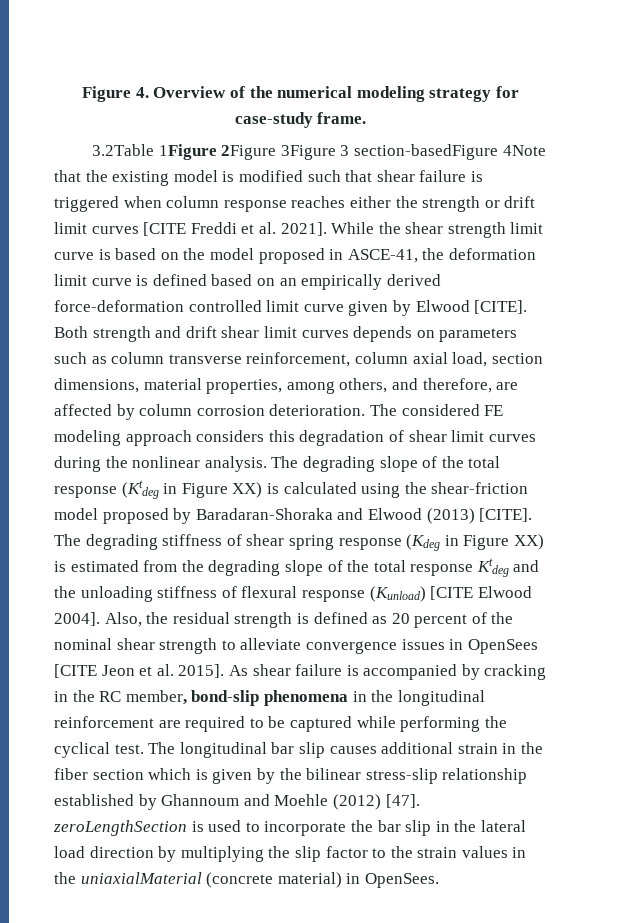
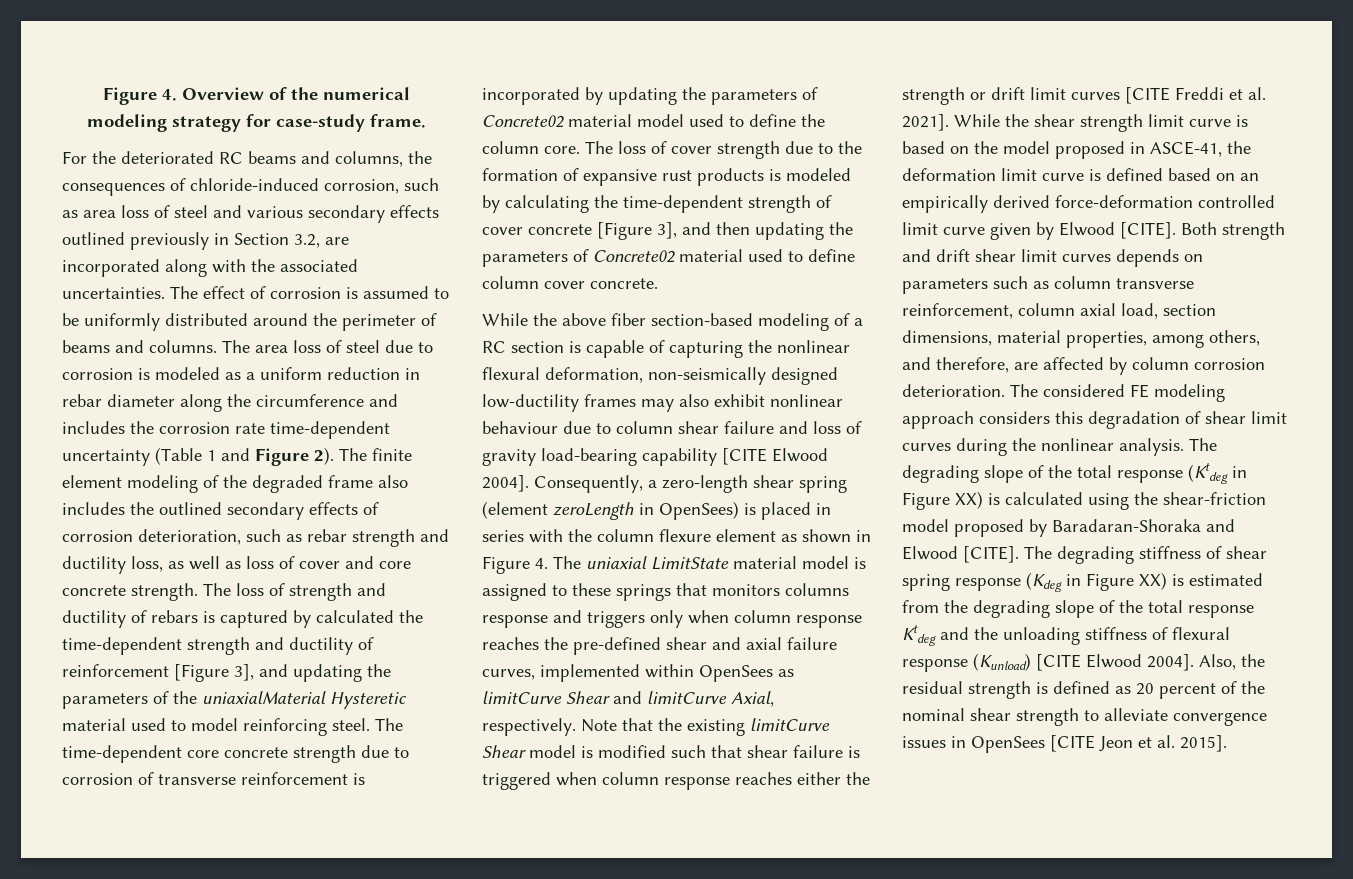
[92,144,546,160] 3.2Table 1Figure 2Figure 3Figure 3 section-basedFigure 4Note -> [62,151,432,167] [62,178,439,196] [62,205,439,223] [62,232,349,250] [62,259,358,277] [62,286,449,299] [62,313,437,331] [62,340,433,353] [62,367,420,380] [62,394,398,412] [62,421,390,439] [62,447,412,466] [62,475,408,493] [62,502,379,520] [62,529,449,547] [62,556,411,574] [62,583,386,601] [62,610,423,628] [62,637,374,655] [62,664,391,682] [62,691,407,709] [62,718,403,736] [62,745,409,763] [62,772,365,785] [482,87,818,105] [482,114,825,128] [482,141,862,159] [482,168,851,186] [482,195,832,213] [482,222,853,240] [482,249,855,267] [482,276,658,289] [482,313,863,331] [482,340,850,358] [482,367,838,385] [482,394,843,412] [482,421,862,434] [482,448,828,466] [482,475,847,493] [482,501,831,520] [482,529,871,543] [482,556,866,574] [482,583,849,601] [482,610,862,628] [482,637,837,655] [482,664,794,682] [482,691,774,707] [482,718,617,736] For the deteriorated RC beams and columns, the consequences of chloride-induced corrosion, such as area loss of steel and various secondary effects outlined previously in Section 3.2, are incorporated along with the associated uncertainties. The effect of corrosion is assumed to be uniformly distributed around the perimeter of beams and columns. The area loss of steel due to corrosion is modeled as a uniform reduction in rebar diameter along the circumference and includes the corrosion rate time-dependent uncertainty (Table 1 and Figure 2). The finite element modeling of the degraded frame also includes the outlined secondary effects of corrosion deterioration, such as rebar strength and ductility loss, as well as loss of cover and core concrete strength. The loss of strength and ductility of rebars is captured by calculated the time-dependent strength and ductility of reinforcement [Figure 3], and updating the parameters of the uniaxialMaterial Hysteretic material used to model reinforcing steel. The time-dependent core concrete strength due to corrosion of transverse reinforcement is incorporated by updating the parameters of Concrete02 material model used to define the column core. The loss of cover strength due to the formation of expansive rust products is modeled by calculating the time-dependent strength of cover concrete [Figure 3], and then updating the parameters of Concrete02 material used to define column cover concrete. // While the above fiber section-based modeling of a RC section is capable of capturing the nonlinear flexural deformation, non-seismically designed low-ductility frames may also exhibit nonlinear behaviour due to column shear failure and loss of gravity load-bearing capability [CITE Elwood 2004]. Consequently, a zero-length shear spring (element zeroLength in OpenSees) is placed in series with the column flexure element as shown in Figure 4. The uniaxial LimitState material model is assigned to these springs that monitors columns response and triggers only when column response reaches the pre-defined shear and axial failure curves, implemented within OpenSees as limitCurve Shear and limitCurve Axial, respectively. Note
(170, 178) none -> [750,718,830,731] [482,745,526,758] limitCurve Shear
[426,508,475,524] (2013) -> (958, 553) none
[228,664,547,680] [54,690,485,706] [54,716,507,732] [54,742,543,758] [54,768,528,784] [54,794,420,810] [53,820,526,836] [54,846,527,862] [54,872,439,888] As shear failure is accompanied by cracking in the RC member, bond-slip phenomena in the longitudinal reinforcement are required to be captured while performing the cyclical test. The longitudinal bar slip causes additional strain in the fiber section which is given by the bilinear stress-slip relationship established by Ghannoum and Moehle (2012) [47]. zeroLengthSection is used to incorporate the bar slip in the lateral load direction by multiplying the slip factor to the strain values in the uniaxialMaterial (concrete material) in OpenSees. -> (1227, 743) none

